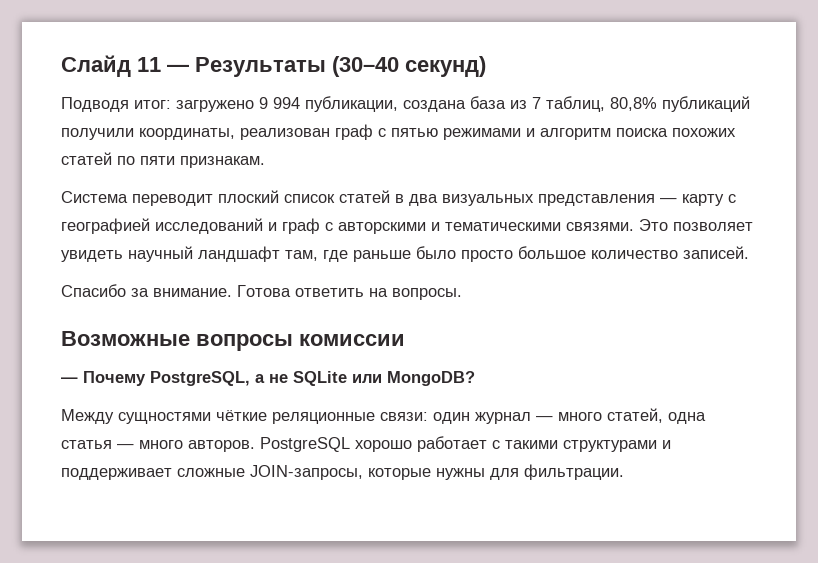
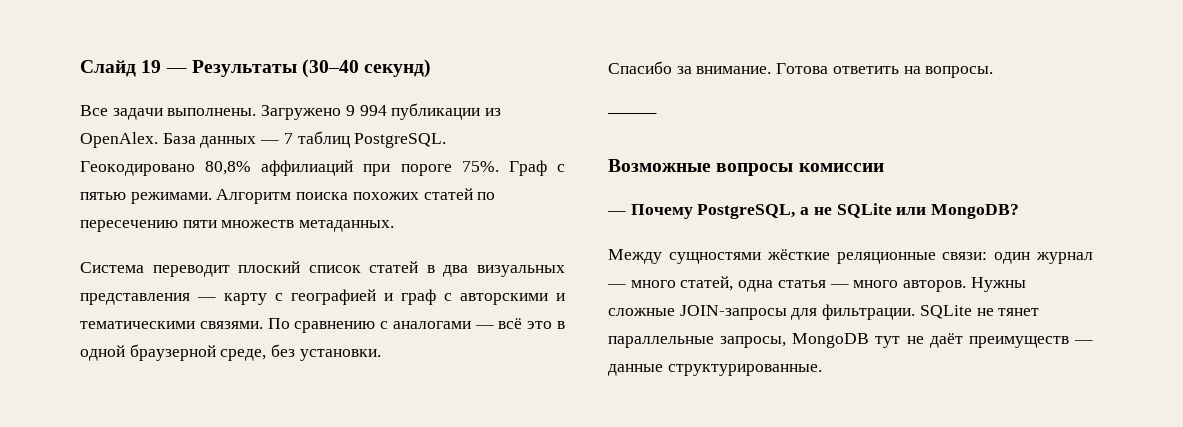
[137,57,161,72] 11 -> [141,60,162,73] 19
[61,96,750,112] [61,124,736,140] [61,152,265,168] Подводя итог: загружено 9 994 публикации, создана база из 7 таблиц, 80,8% публикаций получили координаты, реализован граф с пятью режимами и алгоритм поиска похожих статей по пяти признакам. -> [80,103,502,120] [80,131,447,148] [80,160,566,176] [80,188,496,204] [80,220,395,232] Все задачи выполнены. Загружено 9 994 публикации из OpenAlex. База данных — 7 таблиц PostgreSQL. Геокодировано 80,8% аффилиаций при пороге 75%. Граф с пятью режимами. Алгоритм поиска похожих статей по пересечению пяти множеств метаданных.
[155,218,263,234] исследований -> (376, 297) none
[639,219,753,231] [61,246,749,262] Это позволяет увидеть научный ландшафт там, где раньше было просто большое количество записей. -> [267,318,565,333] [80,344,381,361] По сравнению с аналогами — всё это в одной браузерной среде, без установки.
(462, 294) none -> [607,113,657,119] // ────
[216,410,267,421] чёткие -> [766,249,830,260] жёсткие
[260,436,671,452] [61,464,624,480] PostgreSQL хорошо работает с такими структурами и поддерживает сложные JOIN-запросы, которые нужны для фильтрации. -> [970,277,1026,292] [608,304,1040,320] [608,333,1093,348] [608,364,822,376] Нужны сложные JOIN-запросы для фильтрации. SQLite не тянет параллельные запросы, MongoDB тут не даёт преимуществ — данные структурированные.

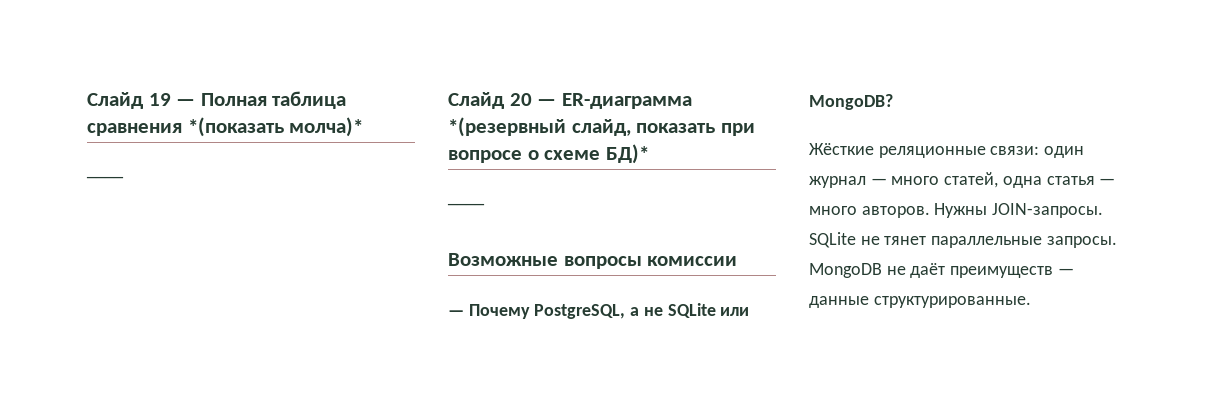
[191,59,432,78] [80,103,502,120] [80,131,447,148] [80,160,566,176] [80,188,496,204] [80,220,395,232] [80,261,565,277] [80,289,565,305] [80,318,565,333] [80,344,381,361] [608,61,994,78] Результаты (30–40 секунд) // Все задачи выполнены. Загружено 9 994 публикации из OpenAlex. База данных — 7 таблиц PostgreSQL. Геокодировано 80,8% аффилиаций при пороге 75%. Граф с пятью режимами. Алгоритм поиска похожих статей по пересечению пяти множеств метаданных. // Система переводит плоский список статей в два визуальных представления — карту с географией и граф с авторскими и тематическими связями. По сравнению с аналогами — всё это в одной браузерной среде, без установки. // Спасибо за внимание. Готова ответить на вопросы. -> [200,91,347,109] [87,117,364,137] [86,176,124,183] [448,92,692,109] [448,117,755,137] [448,144,649,164] Полная таблица сравнения *(показать молча)* // ──── // Слайд 20 — ER-диаграмма *(резервный слайд, показать при вопросе о схеме БД)*
[608,249,830,264] Между сущностями жёсткие -> [809,143,874,155] Жёсткие
[608,304,916,320] сложные JOIN-запросы для фильтрации. -> [992,203,1104,218] JOIN-запросы.
[720,333,901,348] запросы, MongoDB тут -> [1046,236,1117,248] [809,263,882,278] запросы. MongoDB

